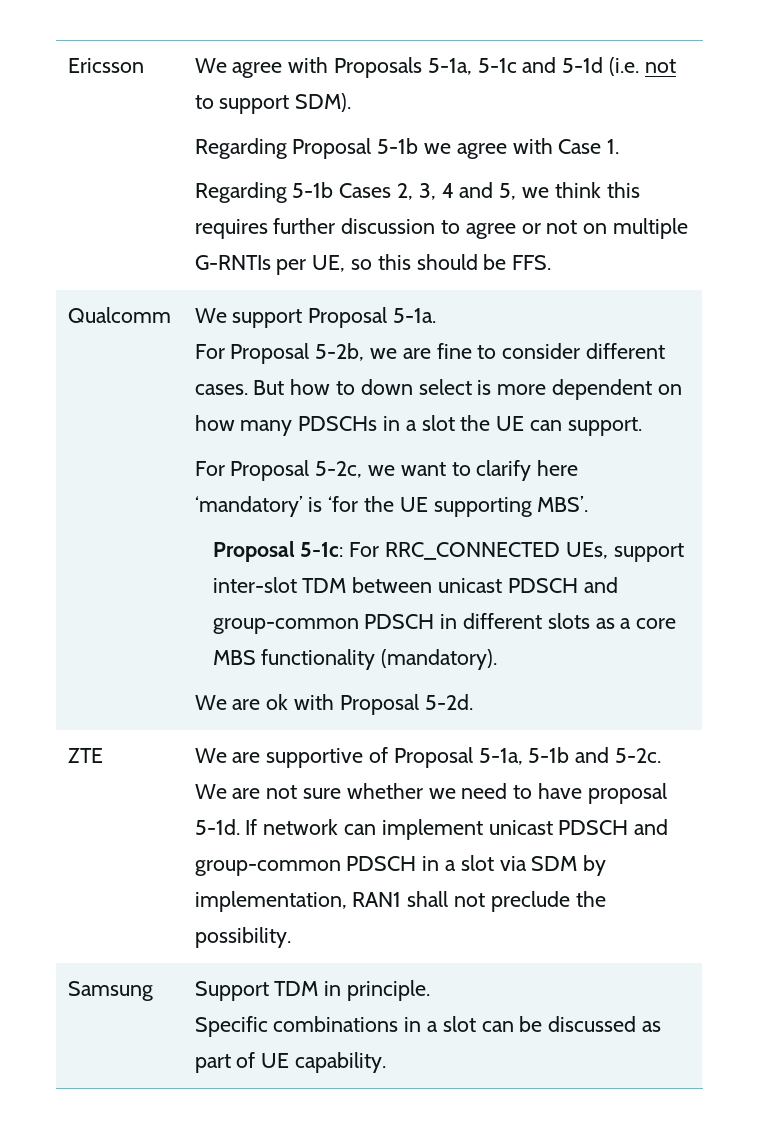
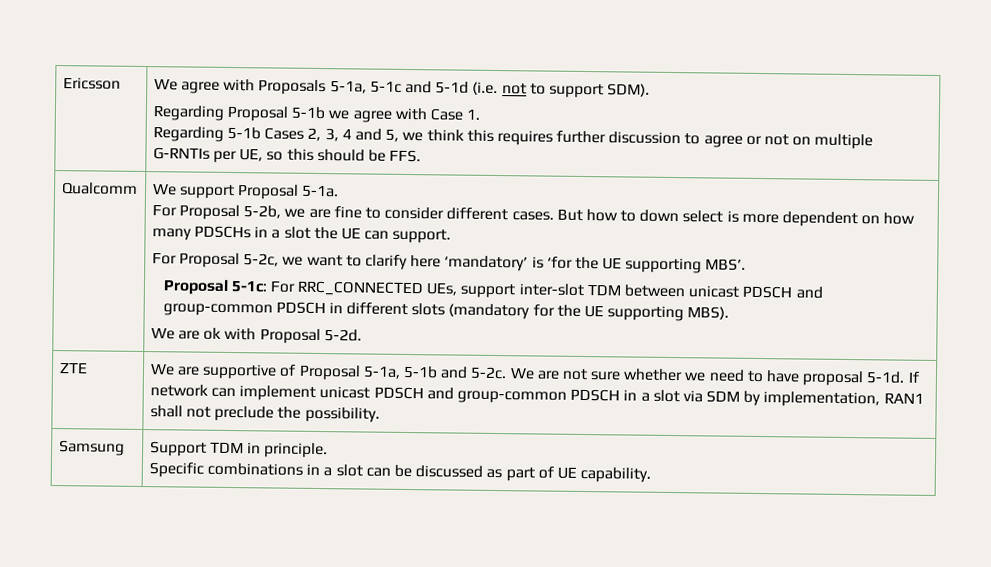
[595,618,677,629] [212,649,498,670] as a core MBS functionality (mandatory). -> [448,303,730,322] (mandatory for the UE supporting MBS).

